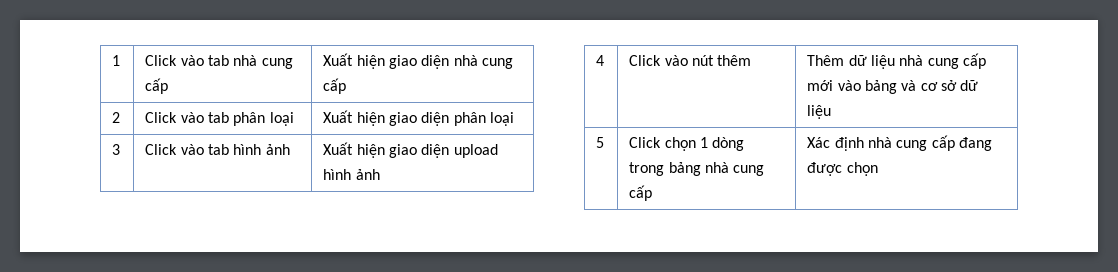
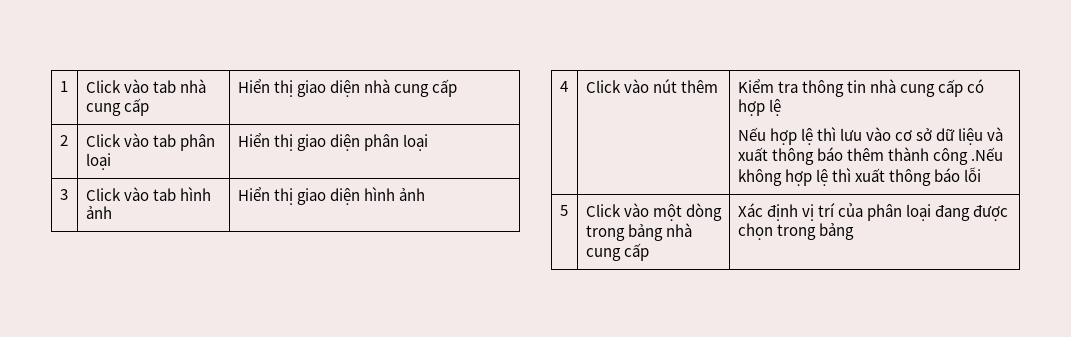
[323,53,385,69] Xuất hiện -> [237,79,293,97] Hiển thị
[323,110,385,126] Xuất hiện -> [237,133,293,151] Hiển thị
[323,142,498,158] Xuất hiện giao diện upload -> [237,187,361,205] Hiển thị giao diện
[807,53,986,69] [807,80,979,94] [807,105,832,119] Thêm dữ liệu nhà cung cấp mới vào bảng và cơ sở dữ liệu -> [737,79,985,97] [737,99,781,116] [737,127,1004,145] [737,147,1004,165] [737,167,982,186] Kiểm tra thông tin nhà cung cấp có hợp lệ // Nếu hợp lệ thì lưu vào cơ sở dữ liệu và xuất thông báo thêm thành công .Nếu không hợp lệ thì xuất thông báo lỗi
[664,137,709,151] chọn 1 -> [623,203,683,221] vào một
[868,135,955,151] nhà cung cấp -> [802,203,932,221] vị trí của phân loại
(878, 169) none -> [776,223,855,240] trong bảng

